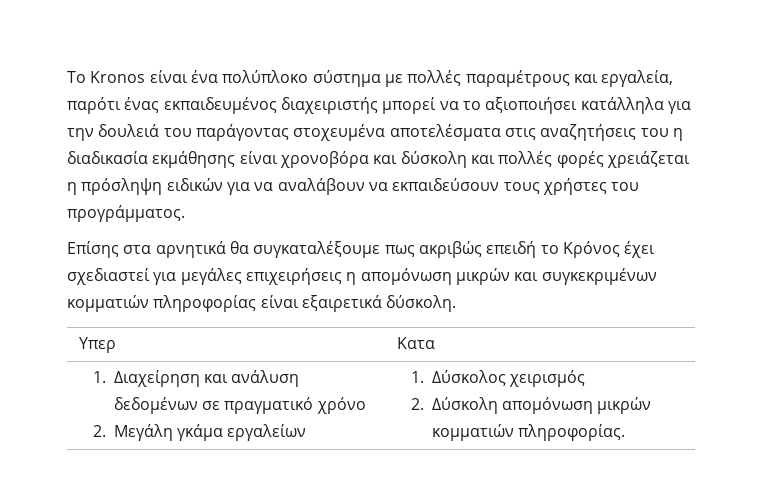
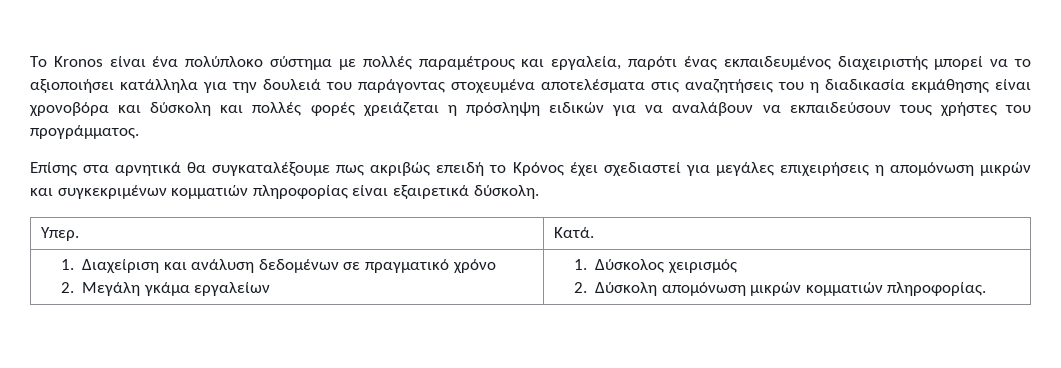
[79,337,117,353] [397,337,436,349] [92,370,200,387] Υπερ | Κατα // 1. Διαχείρηση -> [40,227,79,241] [553,227,594,238] [60,259,160,273] Υπερ. | Κατά. // 1. Διαχείριση

